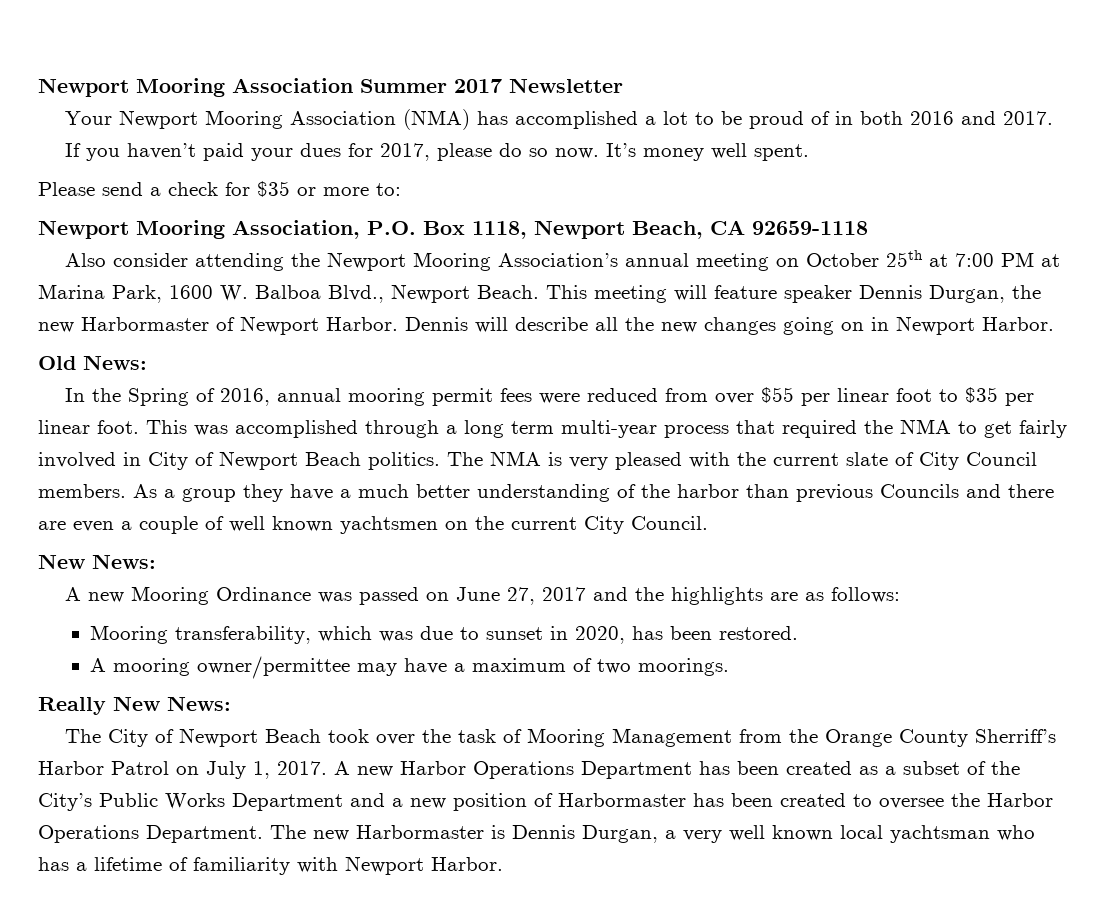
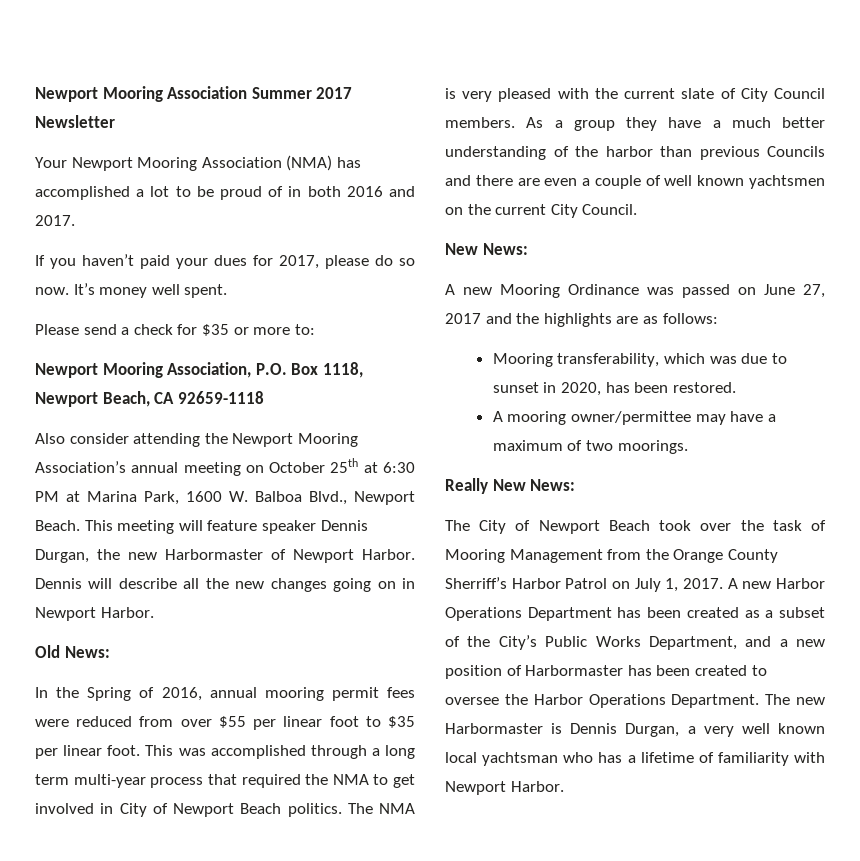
[955,253,995,267] 7:00 -> [382,462,415,473] 6:30
[1019,420,1067,438] fairly -> (415, 781) none
[232,793,343,811] Department -> [648,636,737,650] Department,

